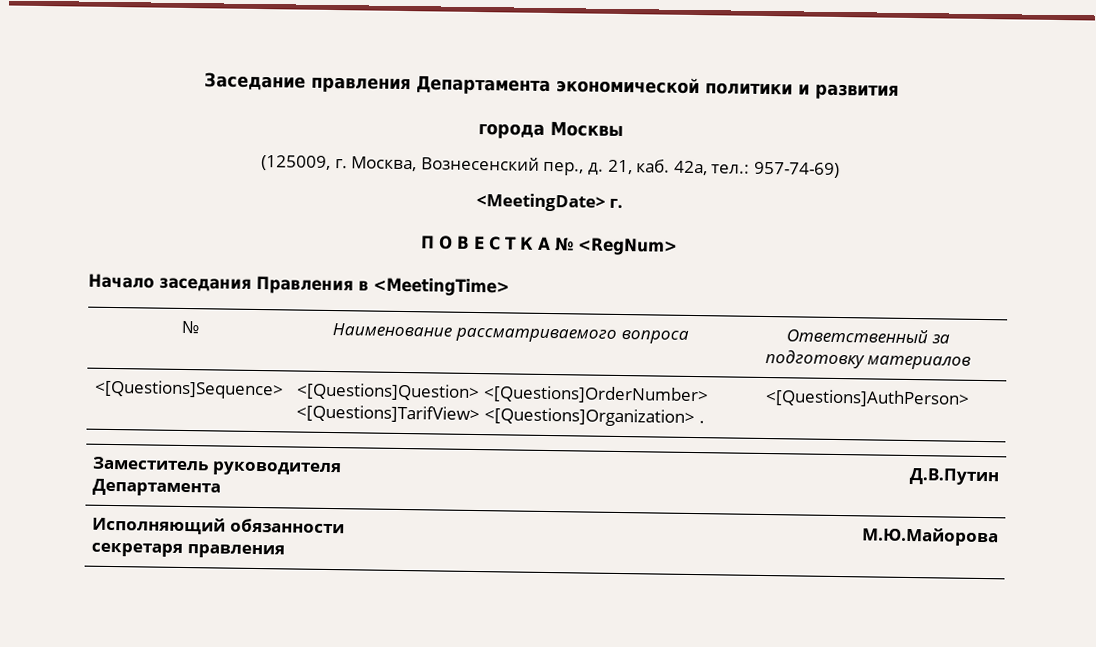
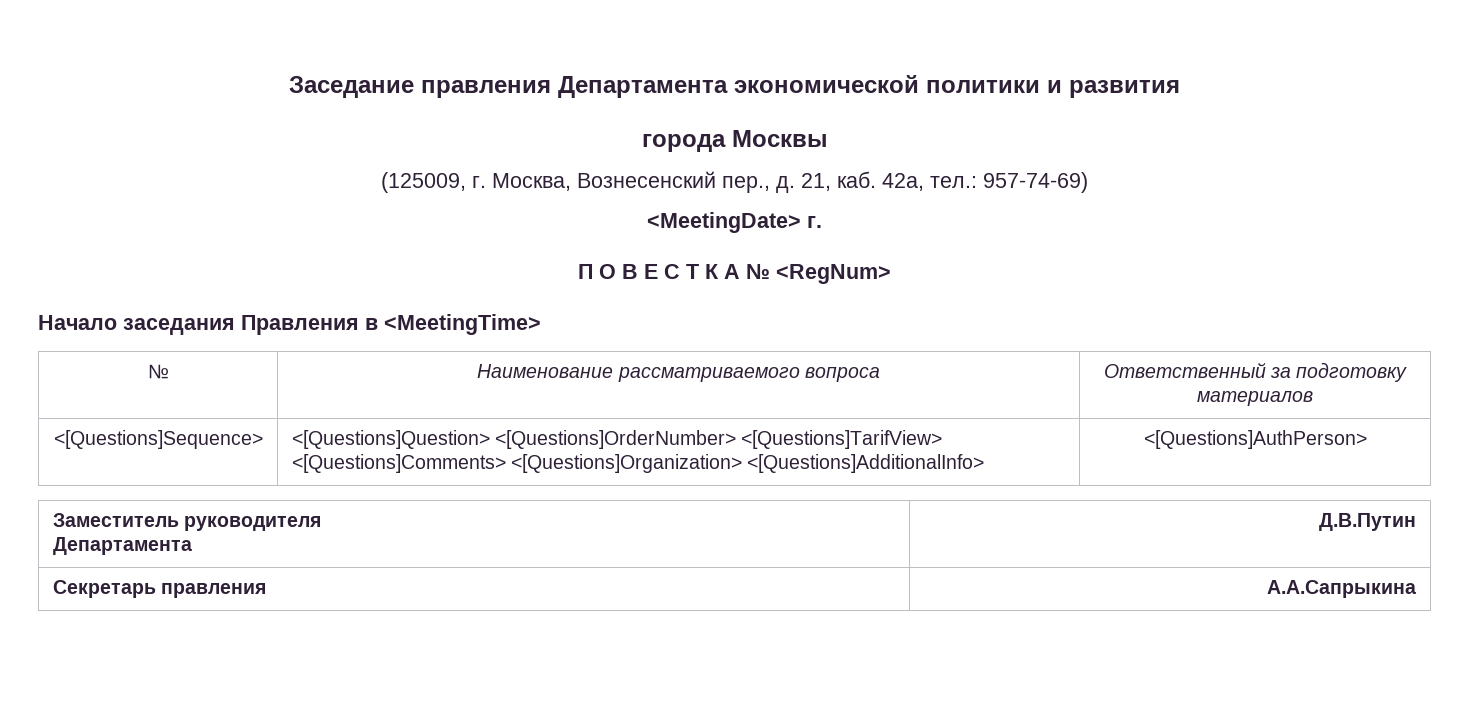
[483,407,705,428] <[Questions]Organization> . -> [291,454,985,473] <[Questions]Comments> <[Questions]Organization> <[Questions]AdditionalInfo>
[92,516,345,535] [91,542,184,557] Исполняющий обязанности // секретаря -> [52,580,156,598] Cекретарь
[860,527,999,547] М.Ю.Майорова -> [1267,580,1417,598] А.А.Сапрыкина

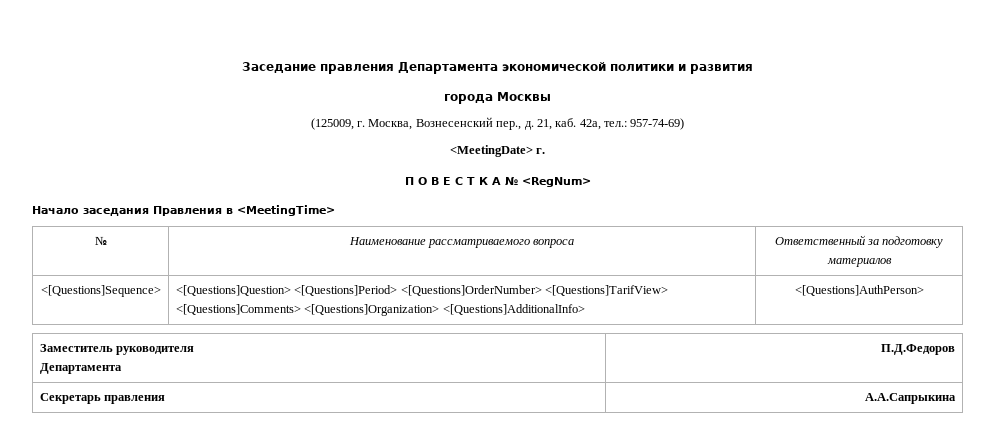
(490, 439) none -> [294,285,398,296] <[Questions]Period>
[1319,513,1417,531] Д.В.Путин -> [881,344,956,355] П.Д.Федоров

